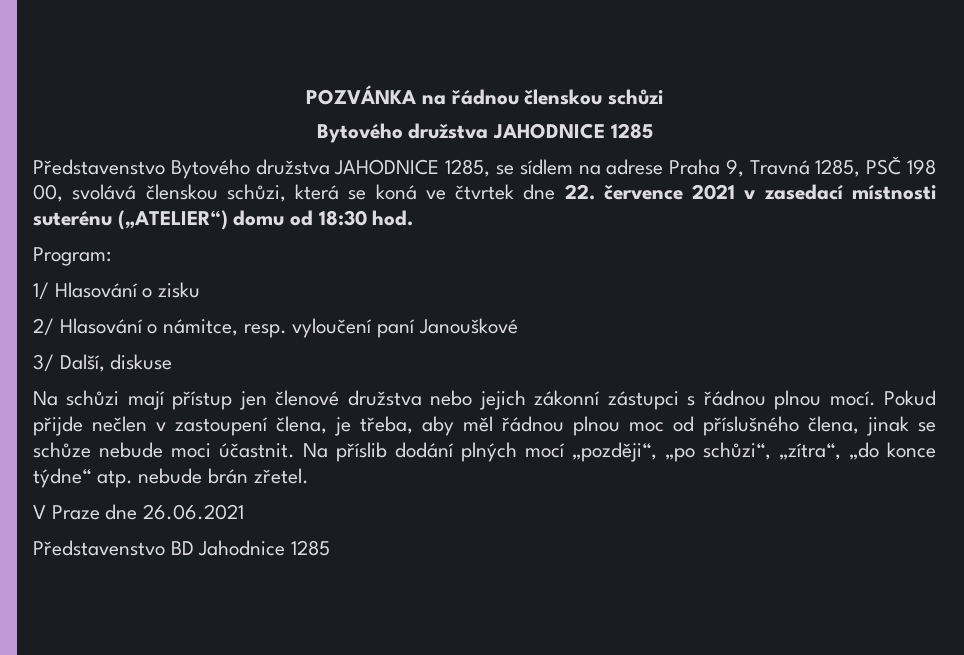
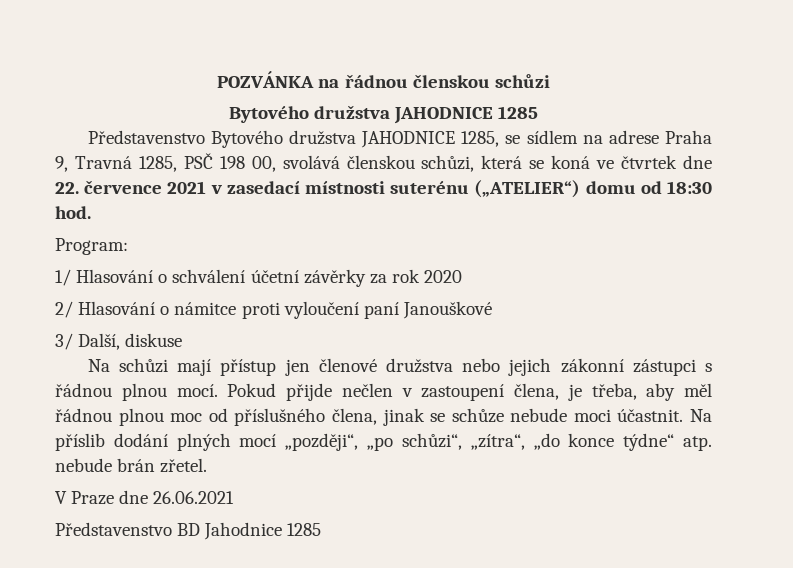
[158,282,201,298] zisku -> [172,269,463,287] schválení účetní závěrky za rok 2020
[163,319,287,338] námitce, resp. -> [174,302,280,319] námitce proti

